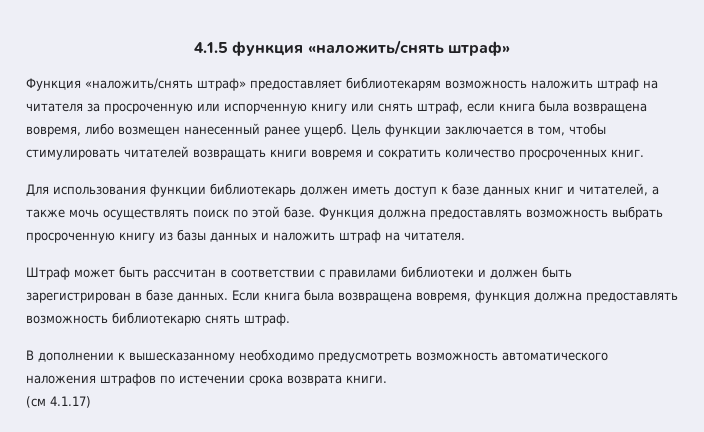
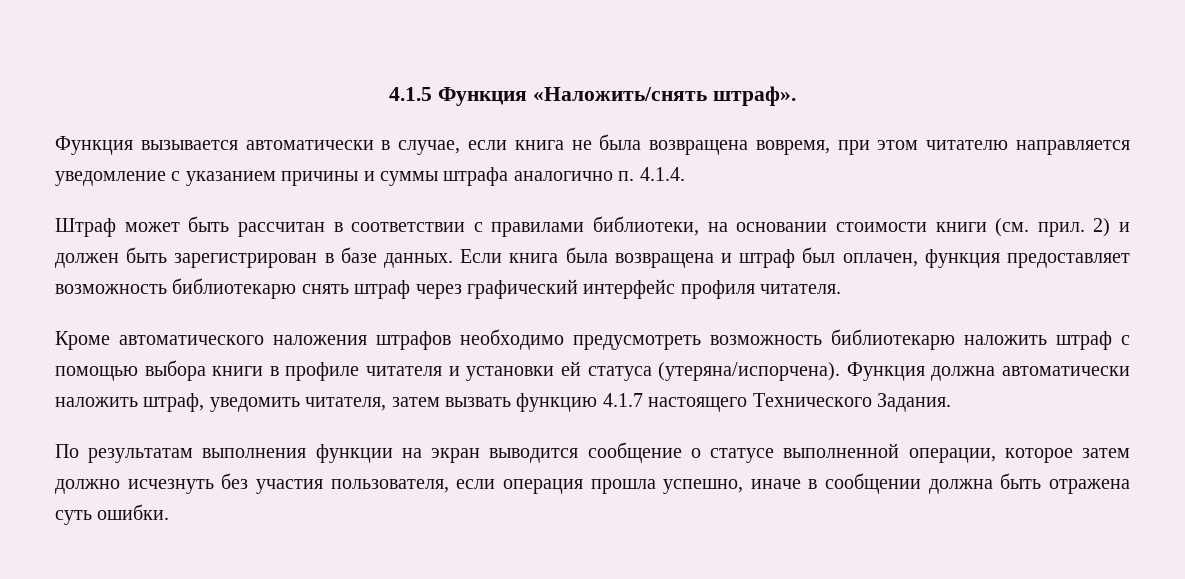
[232,40,510,56] [26,77,658,91] [26,101,463,114] функция «наложить/снять штраф» // Функция «наложить/снять штраф» предоставляет библиотекарям возможность наложить штраф на читателя за просроченную или испорченную книгу или снять штраф, -> [438,86,796,106] [55,136,461,155] Функция «Наложить/снять штраф». // Функция вызывается автоматически в случае,
[539,100,647,114] [26,123,606,137] [26,146,644,160] [26,183,659,197] [26,206,663,220] [26,229,465,243] была возвращена вовремя, либо возмещен нанесенный ранее ущерб. Цель функции заключается в том, чтобы стимулировать читателей возвращать книги вовремя и сократить количество просроченных книг. // Для использования функции библиотекарь должен иметь доступ к базе данных книг и читателей, а также мочь осуществлять поиск по этой базе. Функция должна предоставлять возможность выбрать просроченную книгу из базы данных и наложить штраф на читателя. -> [571,134,1130,155] [55,167,685,186] не была возвращена вовремя, при этом читателю направляется уведомление с указанием причины и суммы штрафа аналогично п. 4.1.4.
[401,266,474,278] библиотеки -> [593,216,1111,237] библиотеки, на основании стоимости книги (см. прил. 2)
[416,290,678,303] [26,312,290,326] [26,349,608,363] [26,373,387,386] [26,396,91,408] вовремя, функция должна предоставлять возможность библиотекарю снять штраф. // В дополнении к вышесказанному необходимо предусмотреть возможность автоматического наложения штрафов по истечении срока возврата книги. // (см 4.1.17) -> [721,247,1131,268] [55,278,842,299] [55,329,1130,350] [55,360,1130,381] [55,393,951,412] [55,442,1131,463] [55,473,1130,494] [55,504,170,525] и штраф был оплачен, функция предоставляет возможность библиотекарю снять штраф через графический интерфейс профиля читателя. // Кроме автоматического наложения штрафов необходимо предусмотреть возможность библиотекарю наложить штраф с помощью выбора книги в профиле читателя и установки ей статуса (утеряна/испорчена). Функция должна автоматически наложить штраф, уведомить читателя, затем вызвать функцию 4.1.7 настоящего Технического Задания. // По результатам выполнения функции на экран выводится сообщение о статусе выполненной операции, которое затем должно исчезнуть без участия пользователя, если операция прошла успешно, иначе в сообщении должна быть отражена суть ошибки.

